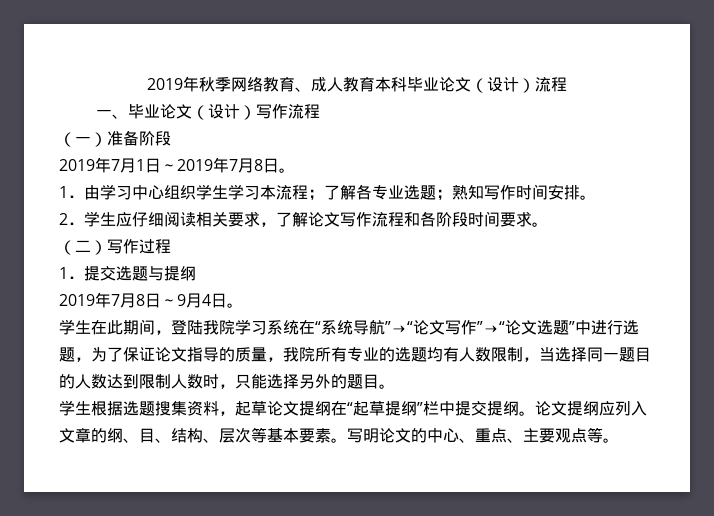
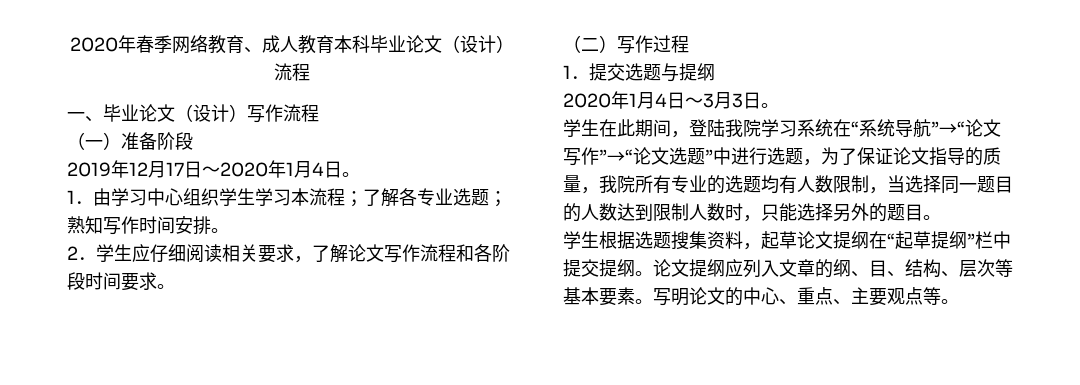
[147,76,215,92] 2019年秋 -> [70,35,154,53] 2020年春
[111,157,263,173] 7月1日～2019年7月8 -> [129,160,324,178] 12月17日～2020年1月4
[59,292,211,308] 2019年7月8日～9月4 -> [563,91,743,109] 2020年1月4日～3月3

